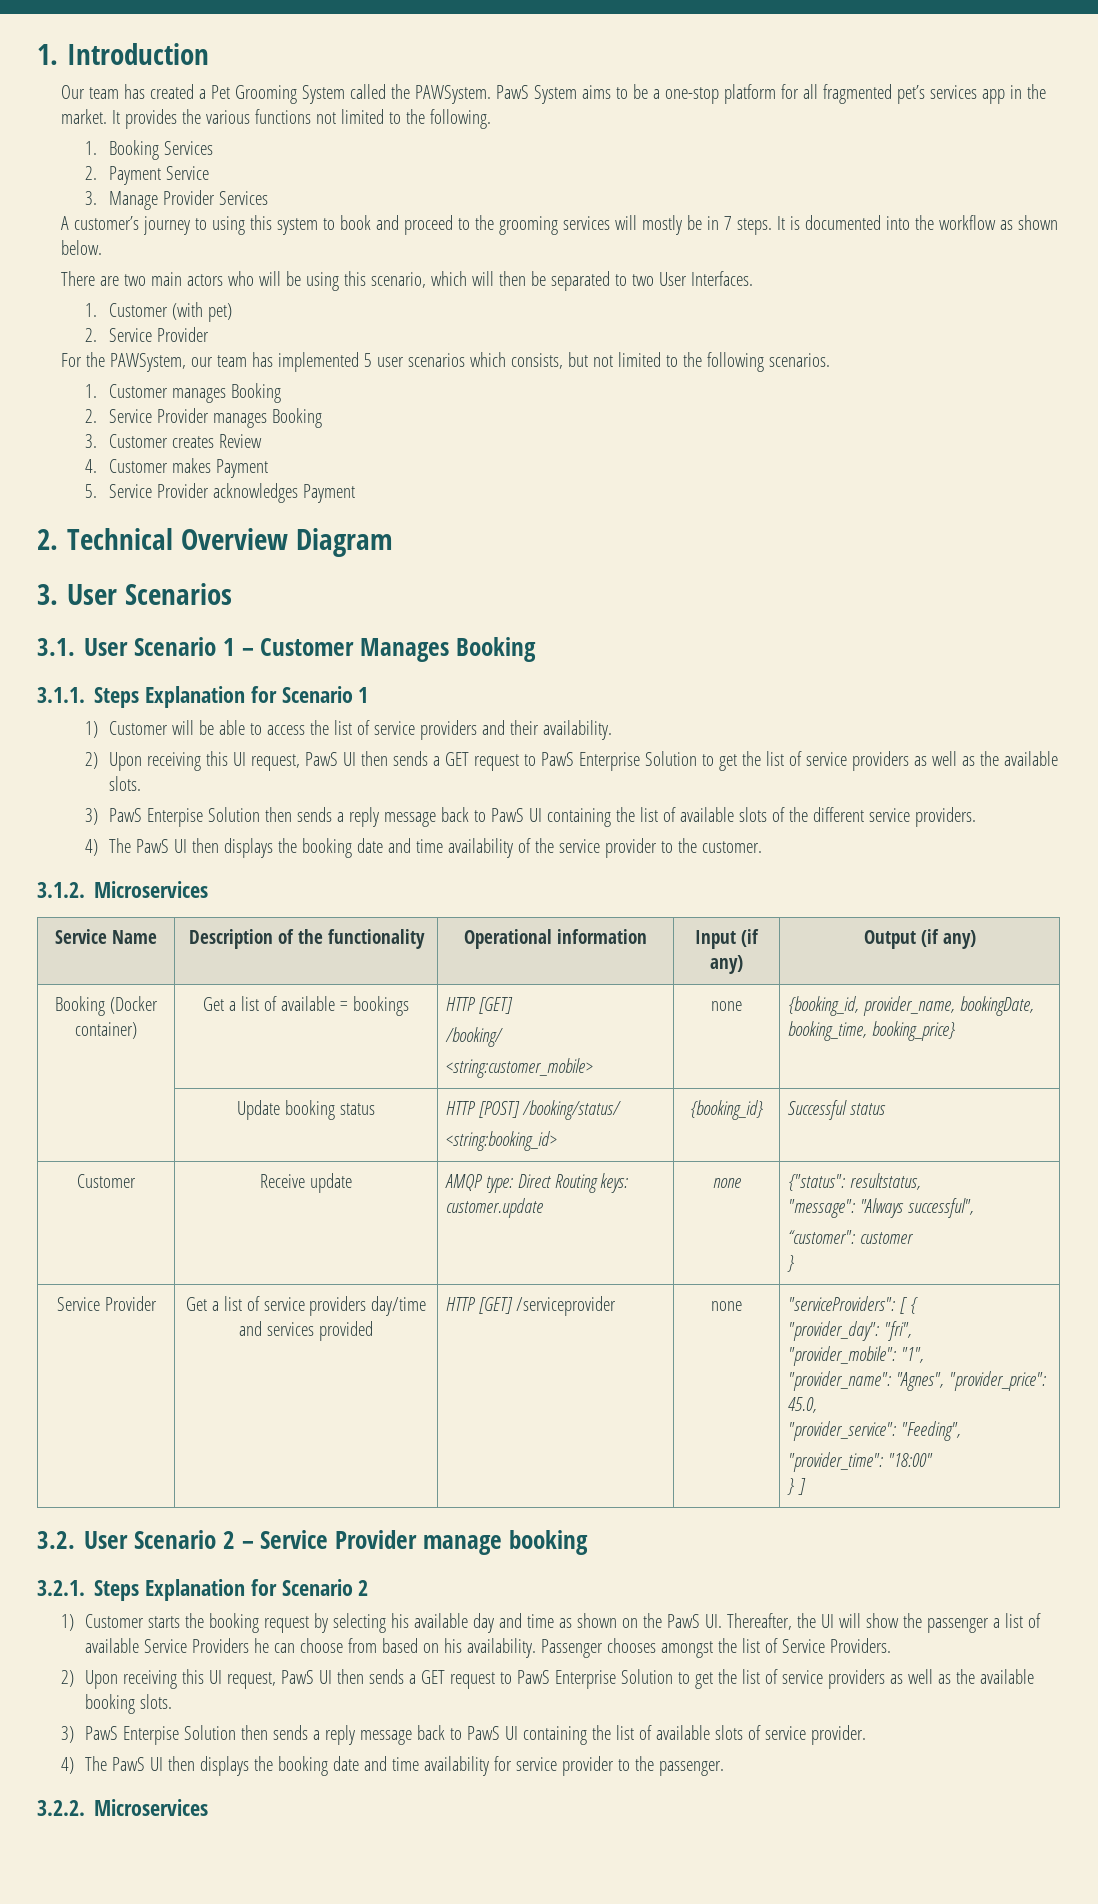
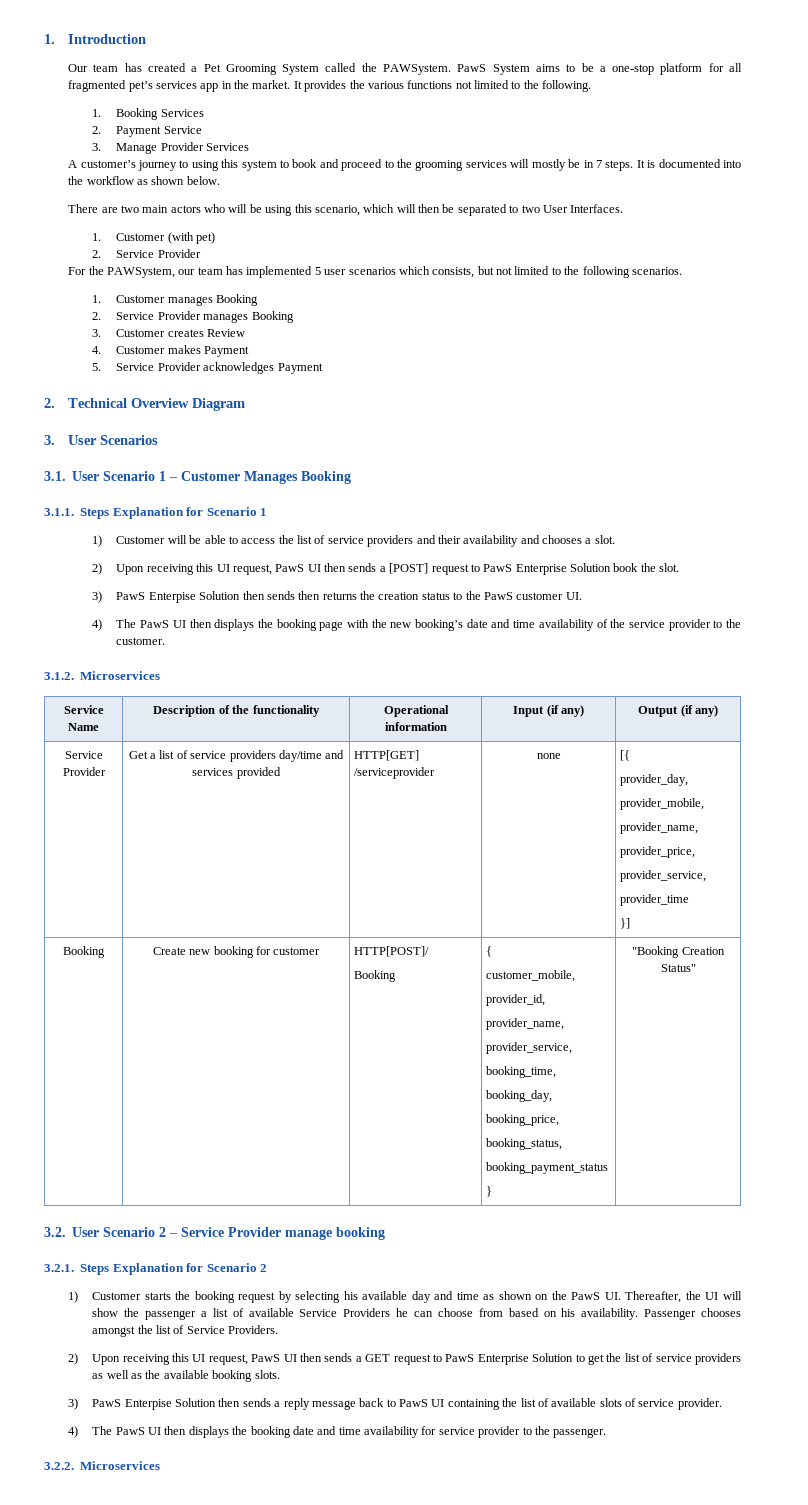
[542,720,612,740] availability. -> [463,535,615,547] availability and chooses a slot.
[444,751,1058,771] [108,776,141,791] [84,807,976,827] [84,838,352,858] GET request to PawS Enterprise Solution to get the list of service providers as well as the available slots. // 3) PawS Enterpise Solution then sends a reply message back to PawS UI containing the list of available slots of the different service providers. // 4) The PawS UI then displays the booking -> [389,563,680,575] [92,591,582,603] [92,619,464,631] [POST] request to PawS Enterprise Solution book the slot. // 3) PawS Enterpise Solution then sends then returns the creation status to the PawS customer UI. // 4) The PawS UI then displays the booking page with the new booking’s
[55,996,158,1016] [75,1022,137,1039] [203,996,409,1016] [445,997,513,1014] [444,1027,503,1047] [445,1058,593,1078] [711,1001,742,1011] [787,996,1034,1016] [787,1021,956,1041] [237,1100,375,1120] [445,1100,621,1120] [445,1131,557,1151] [690,1100,764,1120] [787,1100,886,1120] [77,1174,136,1188] [260,1173,352,1193] [444,1173,629,1193] [445,1198,543,1218] [712,1178,741,1188] [787,1173,921,1191] [787,1198,975,1218] [787,1230,914,1244] [786,1255,795,1272] // Booking (Docker container) | Get a list of available = bookings | HTTP [GET] // /booking/ // <string:customer_mobile> | none | {booking_id, provider_name, bookingDate, booking_time, booking_price} // | Update booking status | HTTP [POST] /booking/status/ // <string:booking_id> | {booking_id} | Successful status // Customer | Receive update | AMQP type: Direct Routing keys: customer.update | none | {"status": resultstatus, // "message": "Always successful", // “customer": customer // } -> (718, 711) none
[445,1297,513,1314] HTTP [GET] -> [354,750,420,761] HTTP[GET]
[787,1296,918,1314] [787,1321,912,1341] [787,1346,924,1366] [787,1371,1047,1391] [787,1397,817,1413] [787,1421,961,1441] [787,1452,933,1472] [786,1478,806,1495] "serviceProviders": [ { // "provider_day": "fri", // "provider_mobile": "1", // "provider_name": "Agnes", "provider_price": 45.0, // "provider_service": "Feeding", // "provider_time": "18:00" // } ] -> [620,750,631,761] [620,774,689,786] [620,798,705,810] [620,822,699,834] [620,846,696,858] [620,870,707,882] [620,894,690,906] [620,918,631,929] [63,946,105,958] [152,946,321,958] [354,946,430,957] [354,970,397,982] [486,946,493,957] [486,970,576,982] [486,994,546,1006] [486,1018,565,1030] [486,1042,573,1054] [486,1066,557,1078] [486,1090,553,1102] [486,1114,560,1126] [486,1138,563,1150] [486,1162,609,1174] [486,1186,493,1197] [632,946,725,958] [660,964,696,972] [{ // provider_day, // provider_mobile, // provider_name, // provider_price, // provider_service, // provider_time // }] // Booking | Create new booking for customer | HTTP[POST]/ // Booking | { // customer_mobile, // provider_id, // provider_name, // provider_service, // booking_time, // booking_day, // booking_price, // booking_status, // booking_payment_status // } | "Booking Creation Status"

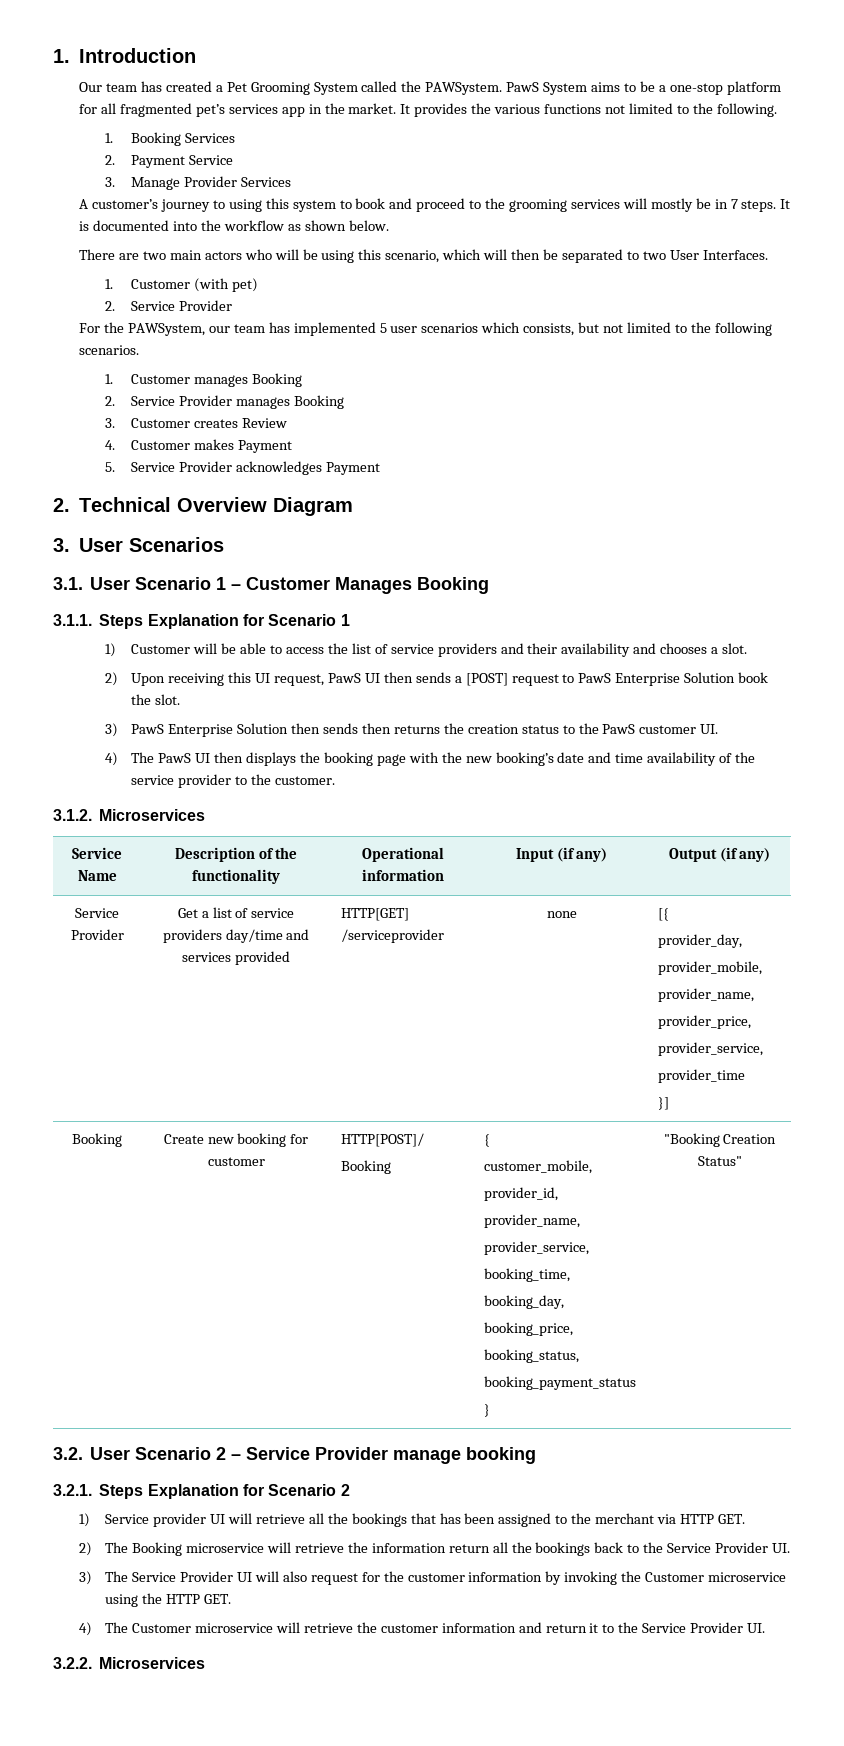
[148,592,196,603] Enterpise -> [168,724,234,737] Enterprise
[92,1291,742,1303] [92,1308,741,1320] [92,1325,279,1337] [68,1353,741,1365] [92,1370,280,1382] [68,1398,722,1410] [68,1426,607,1438] Customer starts the booking request by selecting his available day and time as shown on the PawS UI. Thereafter, the UI will show the passenger a list of available Service Providers he can choose from based on his availability. Passenger chooses amongst the list of Service Providers. // 2) Upon receiving this UI request, PawS UI then sends a GET request to PawS Enterprise Solution to get the list of service providers as well as the available booking slots. // 3) PawS Enterpise Solution then sends a reply message back to PawS UI containing the list of available slots of service provider. // 4) The PawS UI then displays the booking date and time availability for service provider to the passenger. -> [105,1513,745,1527] [79,1542,790,1556] [79,1571,787,1585] [105,1593,232,1607] [79,1622,766,1636] Service provider UI will retrieve all the bookings that has been assigned to the merchant via HTTP GET. // 2) The Booking microservice will retrieve the information return all the bookings back to the Service Provider UI. // 3) The Service Provider UI will also request for the customer information by invoking the Customer microservice using the HTTP GET. // 4) The Customer microservice will retrieve the customer information and return it to the Service Provider UI.

